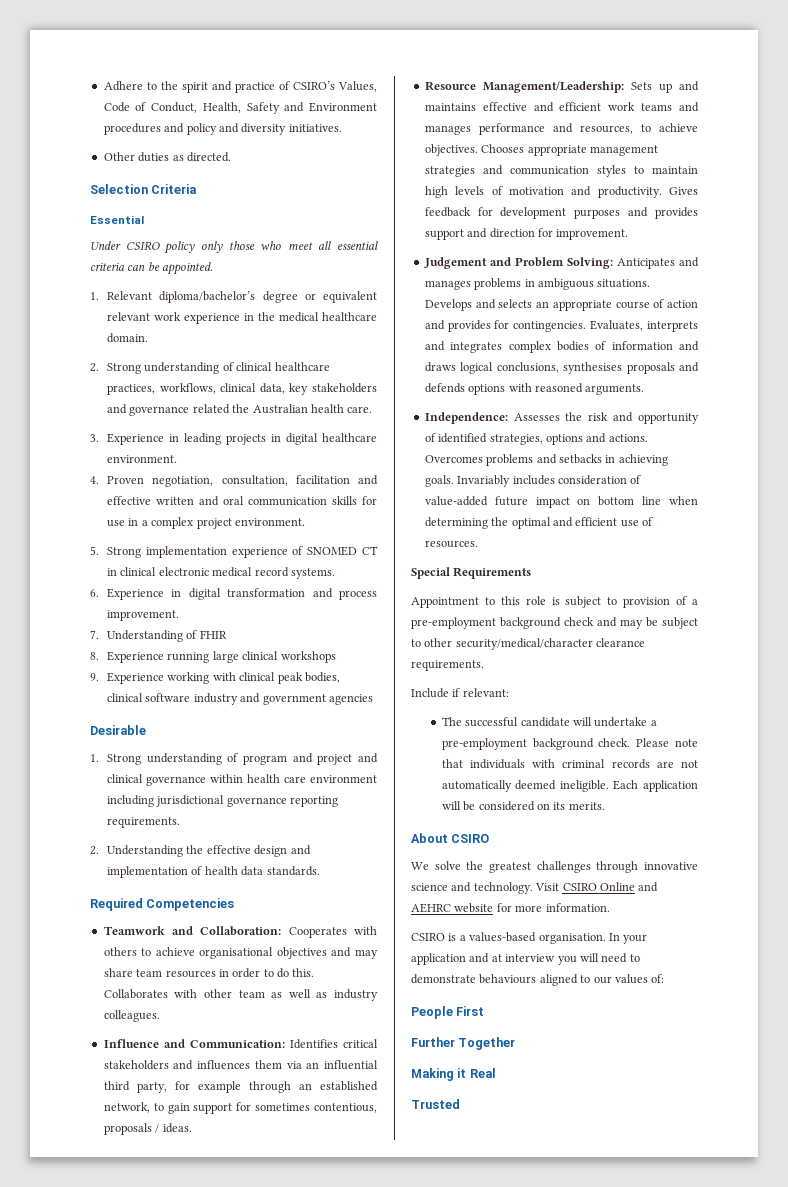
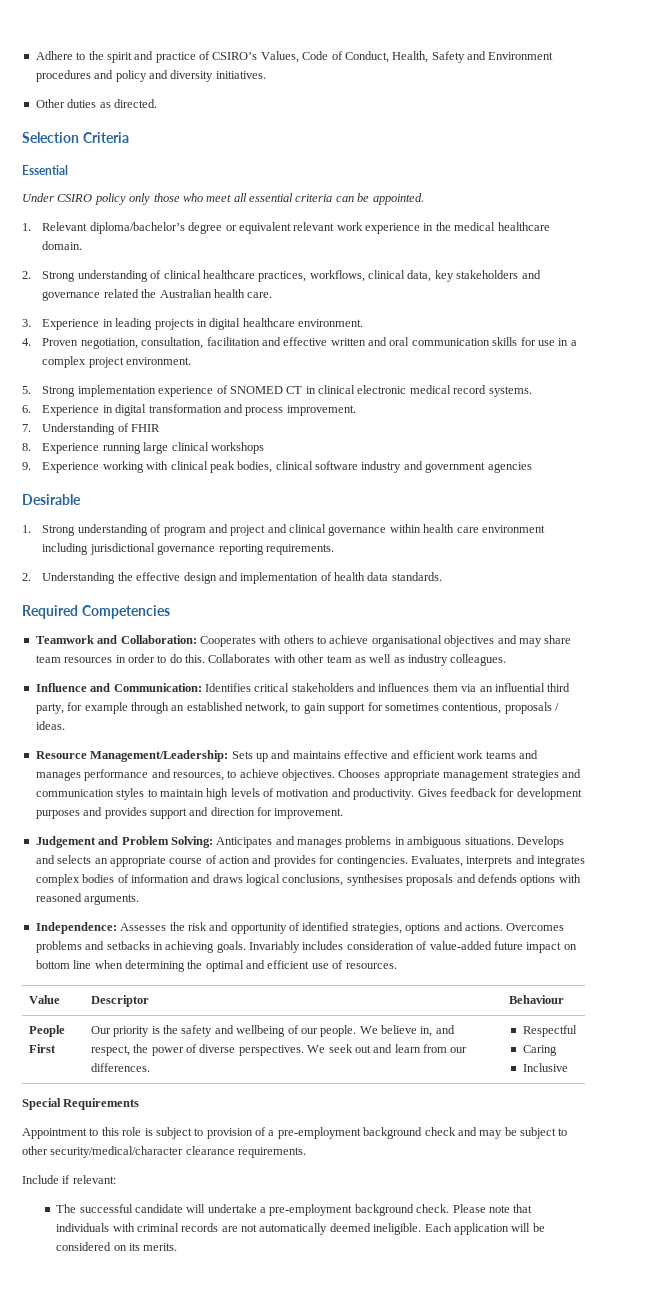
(478, 544) none -> [28,995,60,1004] [90,995,149,1007] [508,995,564,1004] [28,1025,65,1037] [28,1044,56,1053] [90,1025,455,1037] [90,1044,468,1056] [90,1063,150,1072] [522,1025,577,1037] [522,1045,557,1056] [522,1063,568,1072] // Value | Descriptor | Behaviour // People First | Our priority is the safety and wellbeing of our people. We believe in, and respect, the power of diverse perspectives. We seek out and learn from our differences. | Respectful // Caring // Inclusive
[411,833,490,843] [411,861,698,873] [411,882,659,894] [411,903,610,913] [411,932,648,944] [411,953,640,965] [411,974,665,986] [411,1006,485,1019] [411,1037,516,1050] [411,1068,496,1081] [411,1099,460,1109] // About CSIRO // We solve the greatest challenges through innovative science and technology. Visit CSIRO Online and AEHRC website for more information. // CSIRO is a values-based organisation. In your application and at interview you will need to demonstrate behaviours aligned to our values of: // People First // Further Together // Making it Real // Trusted -> (178, 1247) none

